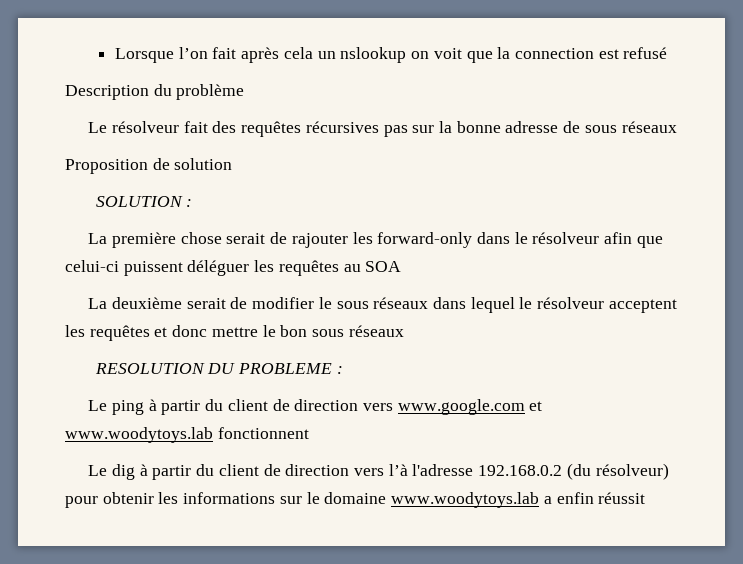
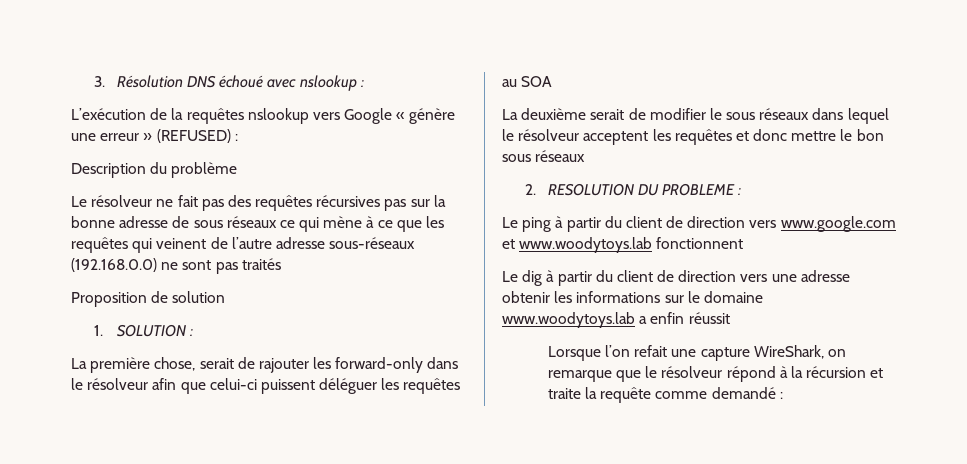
[115,47,668,63] Lorsque l’on fait après cela un nslookup on voit que la connection est refusé -> [93,75,364,91] [71,108,456,124] [71,129,238,143] 3. Résolution DNS échoué avec nslookup : // L’exécution de la requêtes nslookup vers Google « génère une erreur » (REFUSED) :
[183,121,208,133] fait -> [156,195,224,211] ne fait pas
(677, 127) none -> [279,216,445,232] [71,237,416,253] [71,258,281,274] ce qui mène à ce que les requêtes qui veinent de l’autre adresse sous-réseaux (192.168.0.0) ne sont pas traités
(233, 164) none -> [93,325,103,336] 1.
[180,232,222,244] chose -> [154,357,196,371] chose,
(404, 331) none -> [524,184,536,195] 2.
[388,463,669,480] [65,496,98,508] l’à l'adresse 192.168.0.2 (du résolveur) pour -> [771,270,850,282] une adresse
(646, 498) none -> [547,345,846,361] [547,366,884,382] [547,387,783,403] // Lorsque l’on refait une capture WireShark, on remarque que le résolveur répond à la récursion et traite la requête comme demandé :

